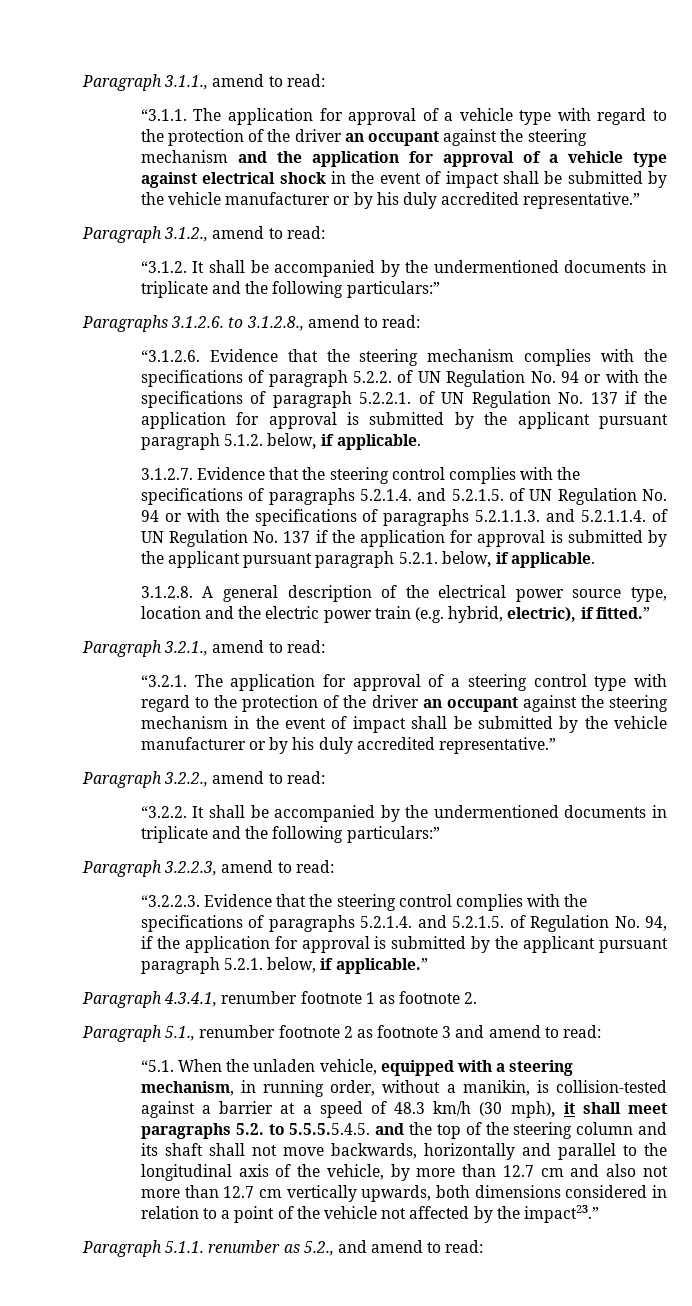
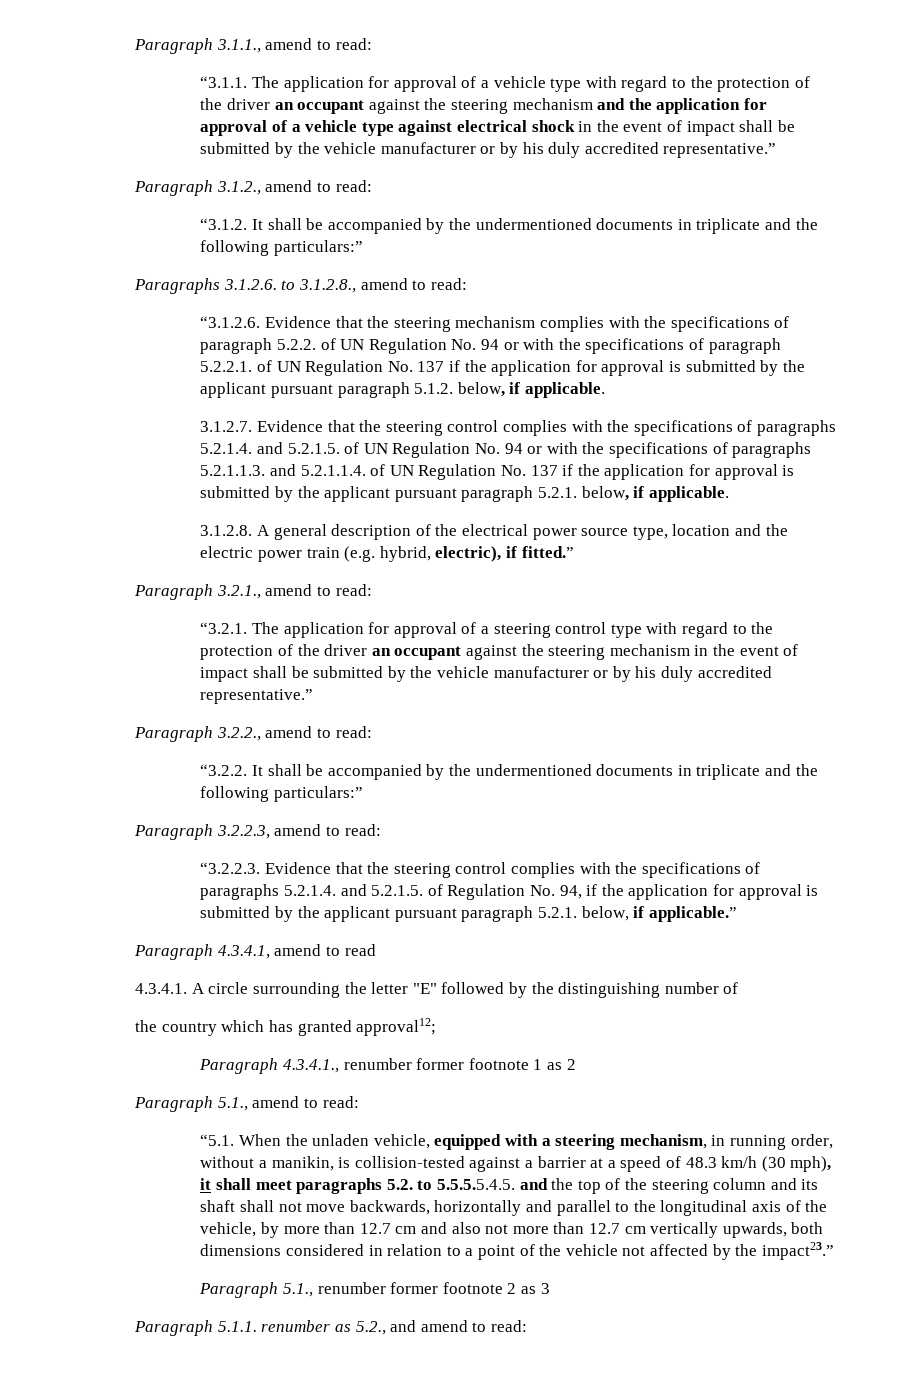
[221,991,298,1004] renumber -> [274,944,376,956] [135,982,739,998] [135,1018,437,1036] [199,1058,465,1074] amend to read // 4.3.4.1. A circle surrounding the letter "E" followed by the distinguishing number of // the country which has granted approval12; // Paragraph 4.3.4.1., renumber former
[399,991,478,1004] [81,1025,485,1042] footnote 2. // Paragraph 5.1., renumber footnote 2 as footnote 3 and -> [566,1059,576,1070] [134,1096,248,1112] 2 // Paragraph 5.1.,
(599, 1214) none -> [199,1282,550,1298] // Paragraph 5.1., renumber former footnote 2 as 3

